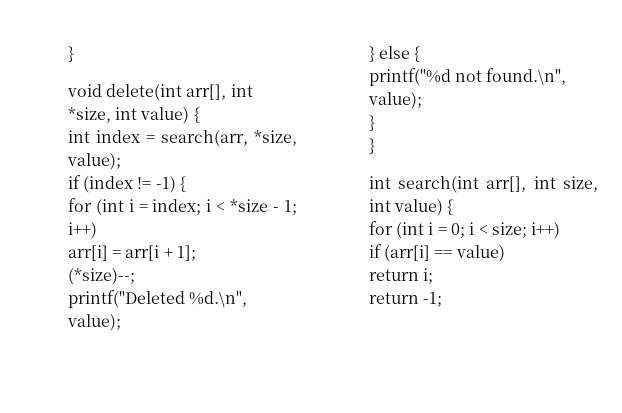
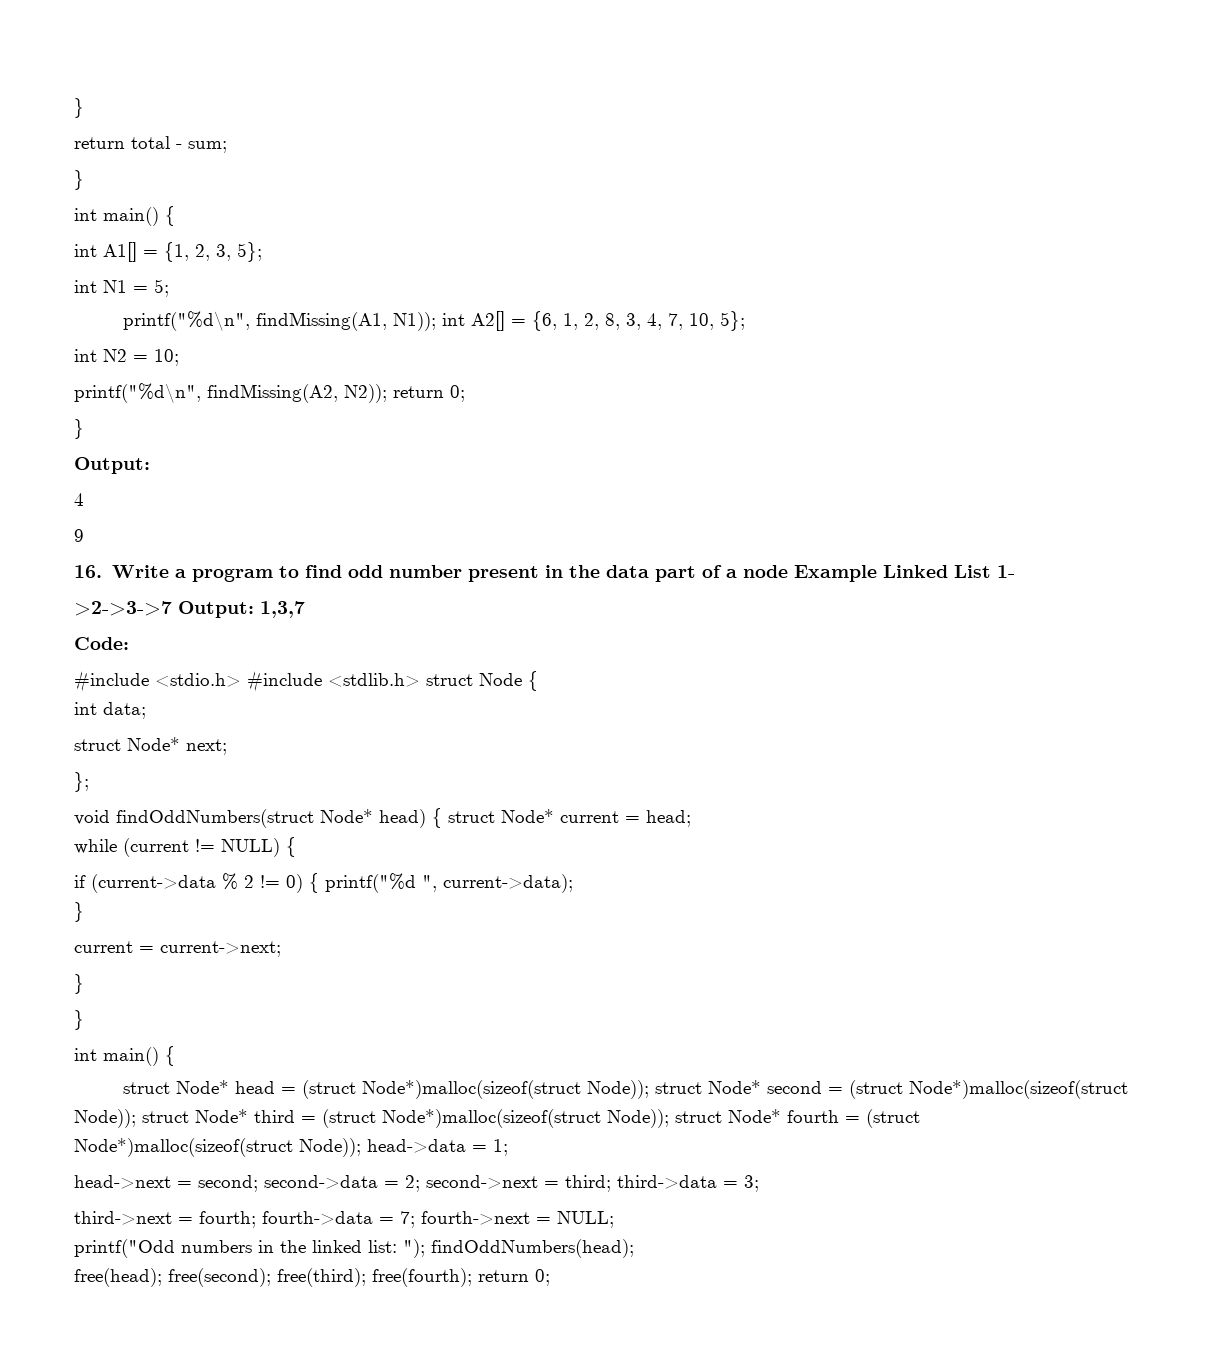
[67,46,74,62] [66,84,253,101] [67,107,200,124] [67,130,297,147] [66,153,121,170] [67,175,187,193] [67,198,297,216] [67,222,97,239] [67,245,197,261] [67,268,135,285] [67,290,248,308] [66,314,121,331] [368,46,421,62] [368,68,567,86] [367,92,422,109] [368,115,375,131] [368,138,375,154] [368,176,598,193] [368,199,454,216] [368,221,561,239] [368,244,505,262] [368,268,434,284] [368,292,443,307] } // void delete(int arr[], int *size, int value) { // int index = search(arr, *size, value); // if (index != -1) { // for (int i = index; i < *size - 1; i++) // arr[i] = arr[i + 1]; // (*size)--; // printf("Deleted %d.\n", value); // } else { // printf("%d not found.\n", value); // } // } // int search(int arr[], int size, int value) { // for (int i = 0; i < size; i++) // if (arr[i] == value) // return i; // return -1; -> [74,98,84,118] [74,136,227,153] [74,170,84,190] [74,206,175,226] [74,242,262,262] [74,279,169,297] [122,311,745,331] [74,349,179,366] [74,383,465,403] [74,419,84,439] [74,457,150,474] [74,493,84,506] [74,529,84,542] [74,565,1015,582] [74,601,305,618] [74,637,129,650] [74,671,538,692] [74,702,146,719] [74,737,227,755] [74,772,89,792] [74,808,691,828] [74,837,296,857] [74,873,573,893] [74,902,84,922] [74,941,281,957] [74,974,84,994] [74,1010,84,1030] [74,1046,175,1066] [122,1080,1128,1099] [74,1109,920,1128] [74,1138,508,1157] [74,1175,759,1192] [74,1211,614,1228] [74,1239,634,1258] [74,1268,550,1287] } // return total - sum; // } // int main() { // int A1[] = {1, 2, 3, 5}; // int N1 = 5; // printf("%d\n", findMissing(A1, N1)); int A2[] = {6, 1, 2, 8, 3, 4, 7, 10, 5}; // int N2 = 10; // printf("%d\n", findMissing(A2, N2)); return 0; // } // Output: // 4 // 9 // 16. Write a program to find odd number present in the data part of a node Example Linked List 1- // >2->3->7 Output: 1,3,7 // Code: // #include <stdio.h> #include <stdlib.h> struct Node { // int data; // struct Node* next; // }; // void findOddNumbers(struct Node* head) { struct Node* current = head; // while (current != NULL) { // if (current->data % 2 != 0) { printf("%d ", current->data); // } // current = current->next; // } // } // int main() { // struct Node* head = (struct Node*)malloc(sizeof(struct Node)); struct Node* second = (struct Node*)malloc(sizeof(struct Node)); struct Node* third = (struct Node*)malloc(sizeof(struct Node)); struct Node* fourth = (struct Node*)malloc(sizeof(struct Node)); head->data = 1; // head->next = second; second->data = 2; second->next = third; third->data = 3; // third->next = fourth; fourth->data = 7; fourth->next = NULL; // printf("Odd numbers in the linked list: "); findOddNumbers(head); // free(head); free(second); free(third); free(fourth); return 0;

